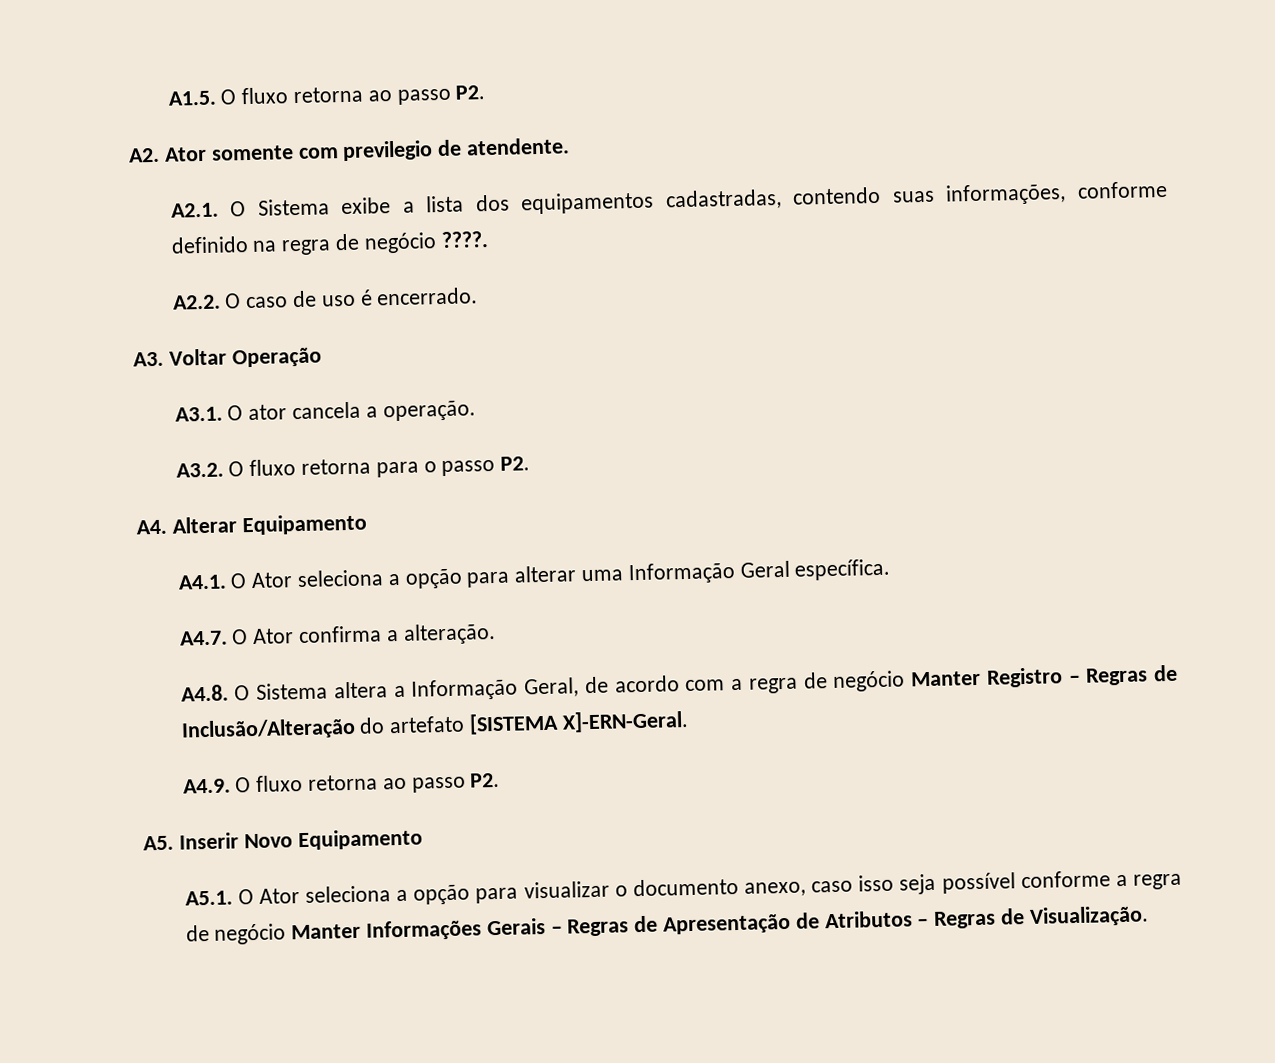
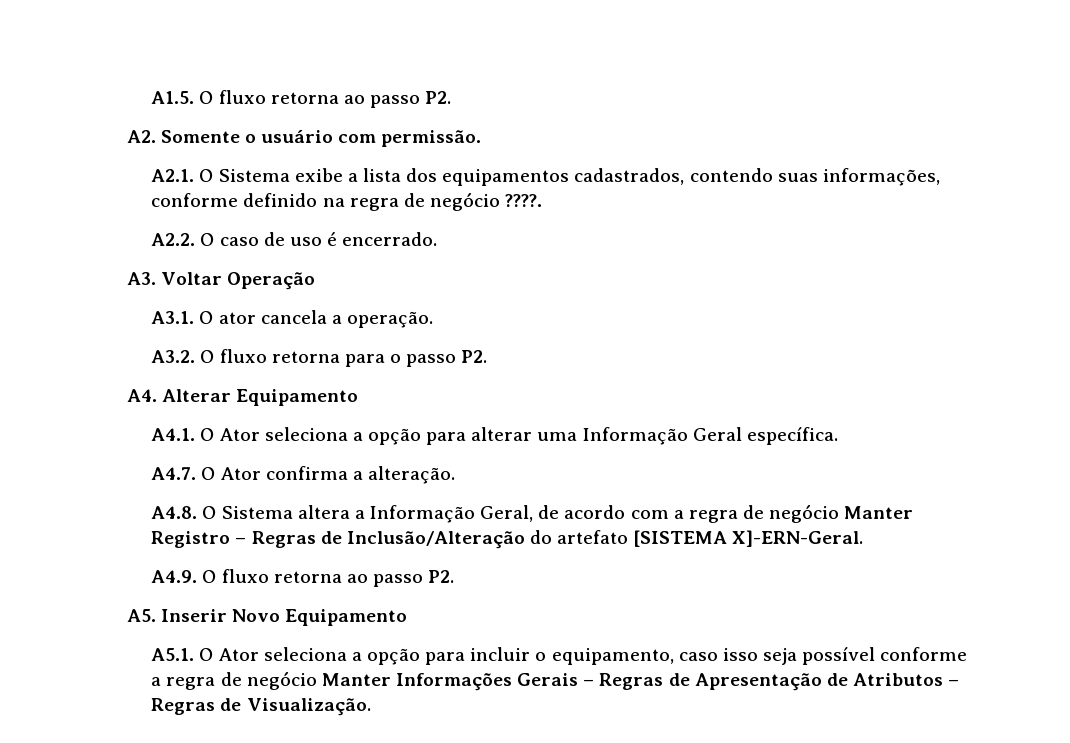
[164,137,571,162] Ator somente com previlegio de atendente. -> [160,129,482,147] Somente o usuário com permissão.
[664,188,782,211] cadastradas, -> [574,168,685,185] cadastrados,
[523,877,806,899] visualizar o documento anexo, -> [470,647,674,665] incluir o equipamento,

